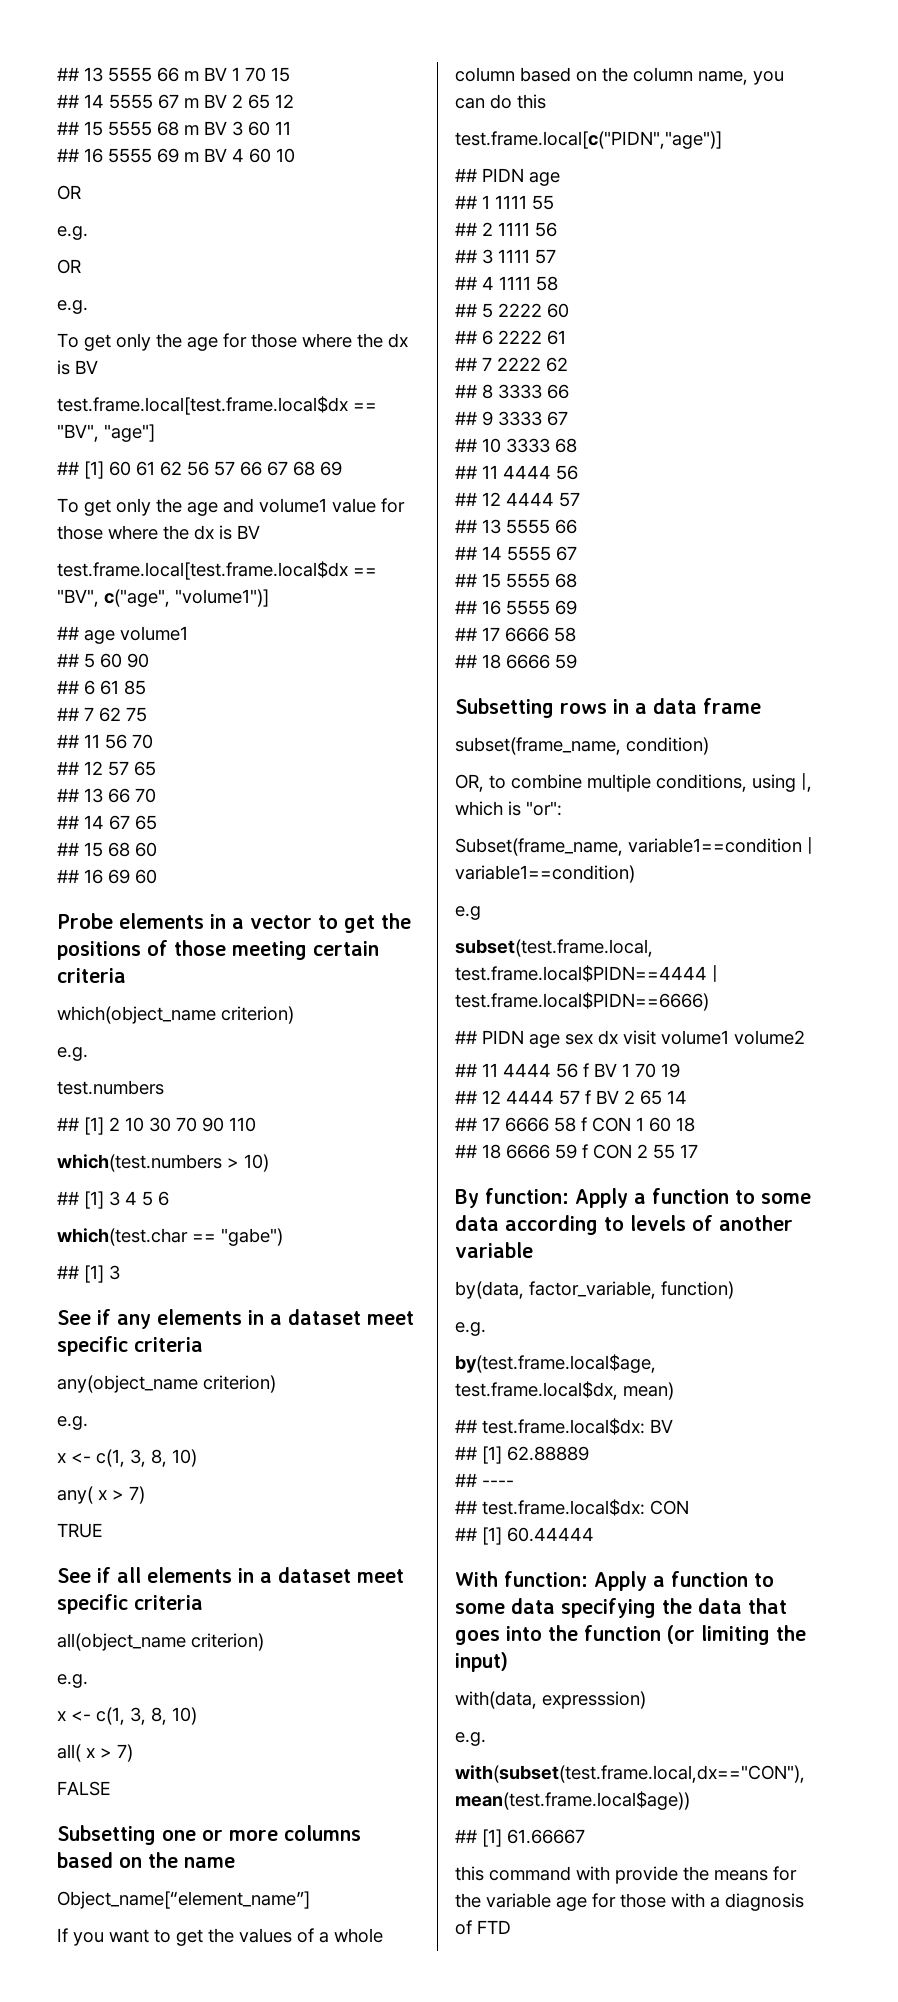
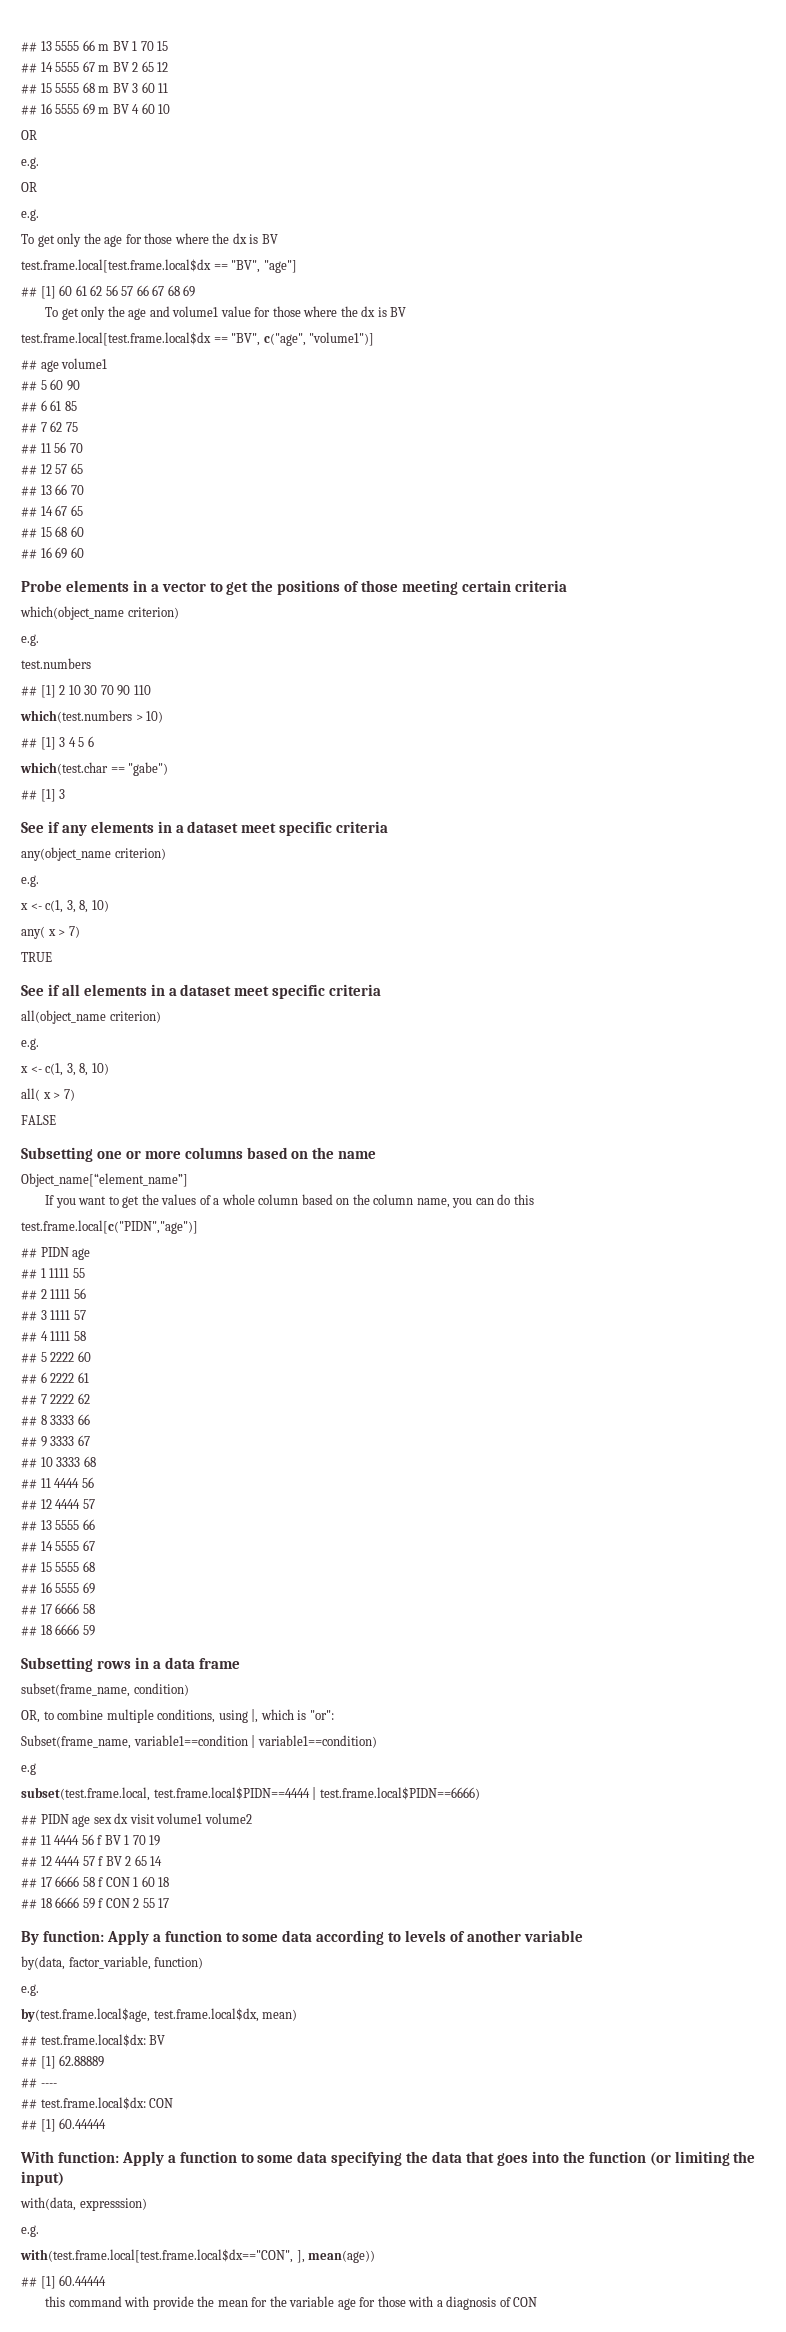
[455,1765,805,1783] [455,1791,690,1810] [455,1829,585,1847] with(subset(test.frame.local,dx=="CON"), mean(test.frame.local$age)) // ## [1] 61.66667 -> [20,2249,376,2263] [21,2275,107,2289] with(test.frame.local[test.frame.local$dx=="CON", ], mean(age)) // ## [1] 60.44444
[714,1870,768,1881] means -> [217,2300,248,2307] mean
[477,1920,511,1934] FTD -> [513,2297,538,2307] CON

